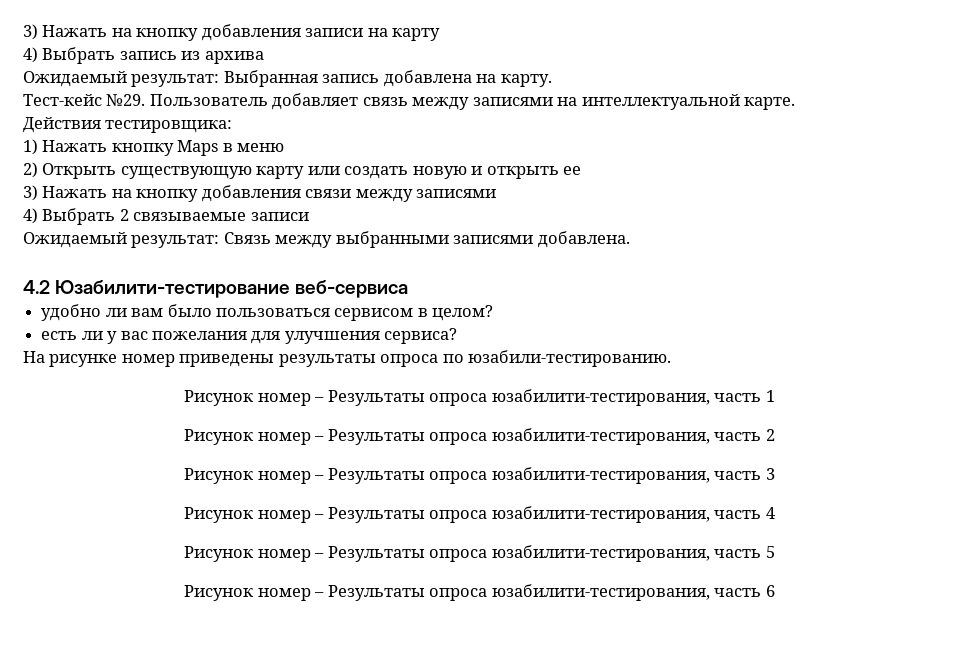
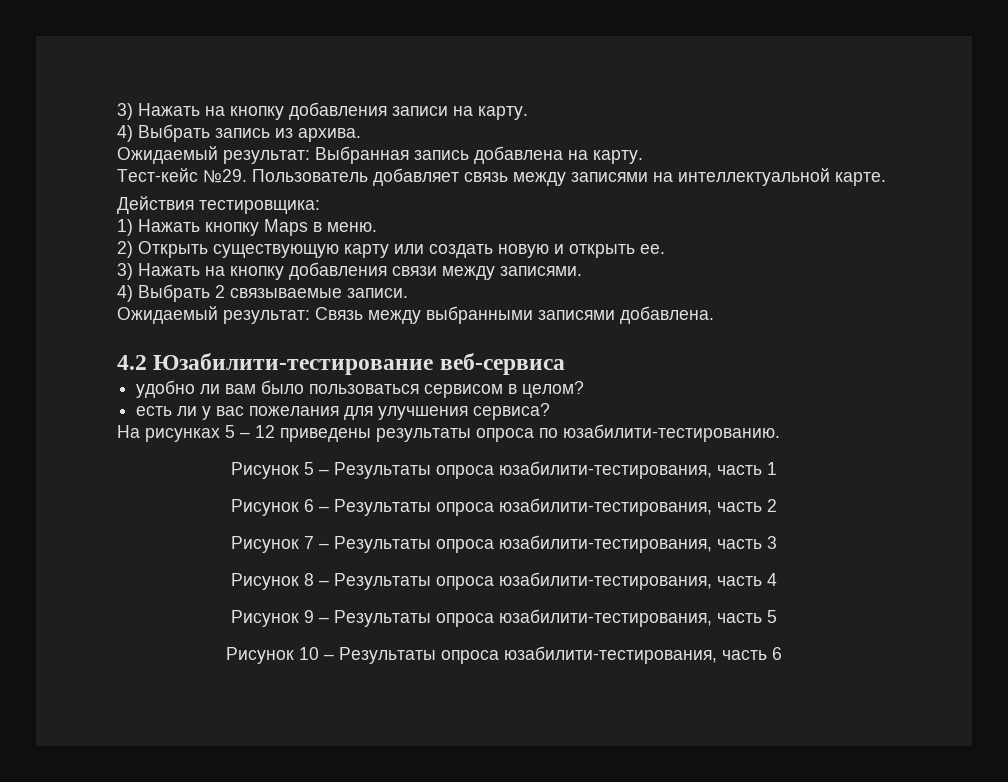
[392,28,441,41] карту -> [478,106,528,120] карту.
[204,51,264,64] архива -> [298,128,361,142] архива.
[237,143,285,152] меню -> [327,222,377,232] меню.
[563,166,582,175] ее -> [640,244,665,254] ее.
[416,189,497,198] записями -> [500,266,582,276] записями.
[250,212,309,221] записи -> [347,288,408,298] записи.
[49,354,175,367] рисунке номер -> [145,425,275,442] рисунках 5 – 12
[468,350,672,367] [184,390,311,406] юзабили-тестированию. // Рисунок номер -> [563,424,780,442] [231,462,314,479] юзабилити-тестированию. // Рисунок 5
[257,432,311,445] номер -> [304,499,314,512] 6
[257,471,311,484] номер -> [304,536,314,549] 7
[257,510,311,523] номер -> [304,573,314,586] 8
[257,549,311,562] номер -> [304,610,314,623] 9
[257,588,311,601] номер -> [299,647,319,660] 10

